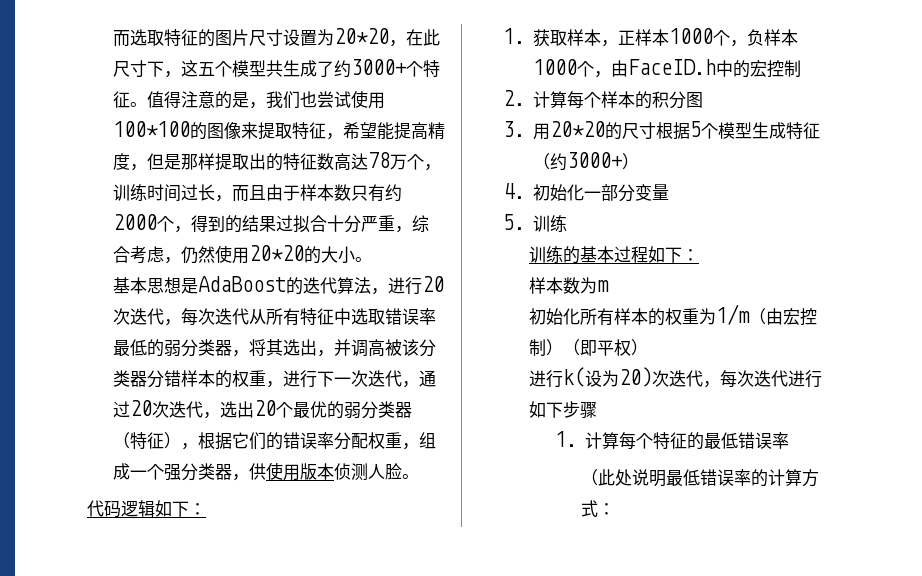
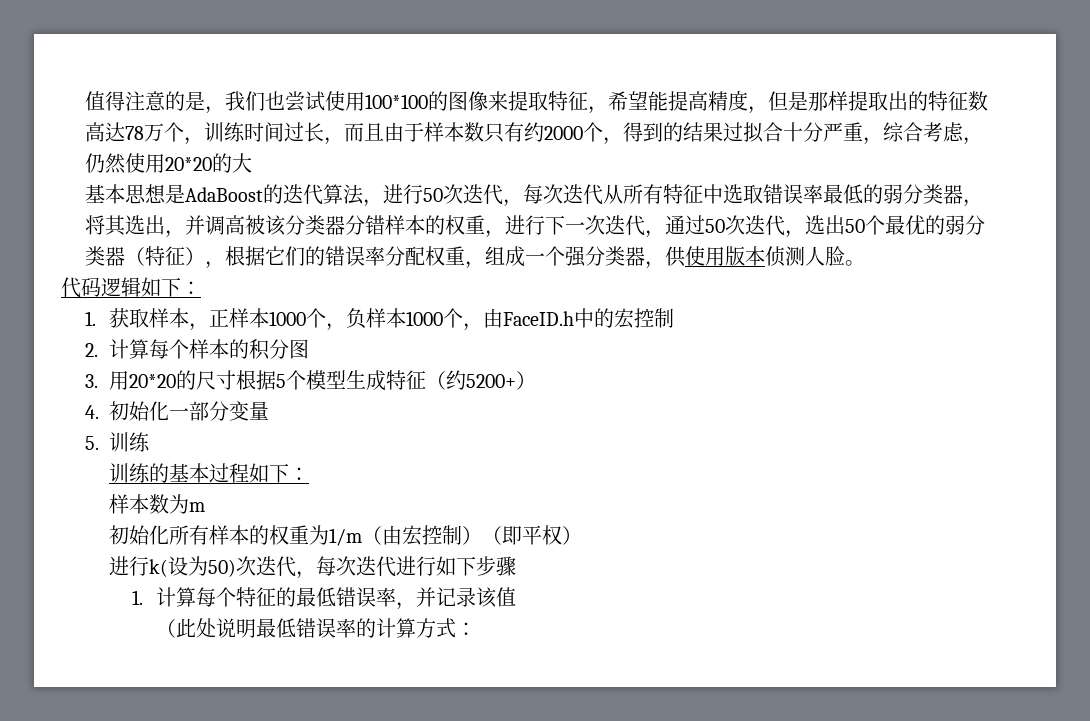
[112,28,440,47] [112,59,440,78] [112,91,147,108] 而选取特征的图片尺寸设置为20*20，在此尺寸下，这五个模型共生成了约3000+个特征。 -> (84, 101) none
[337,246,372,264] 小。 -> (252, 163) none
[421,276,444,292] 20 -> [422,188,443,202] 50
[129,400,152,416] 20 -> [704,219,725,233] 50
[253,400,276,416] 20 -> [844,219,865,233] 50
[567,152,623,168] 3000+ -> [465,374,516,388] 5200+
[618,367,652,387] 20) -> [207,559,236,577] 50)
(790, 440) none -> [396,587,517,610] ，并记录该值

